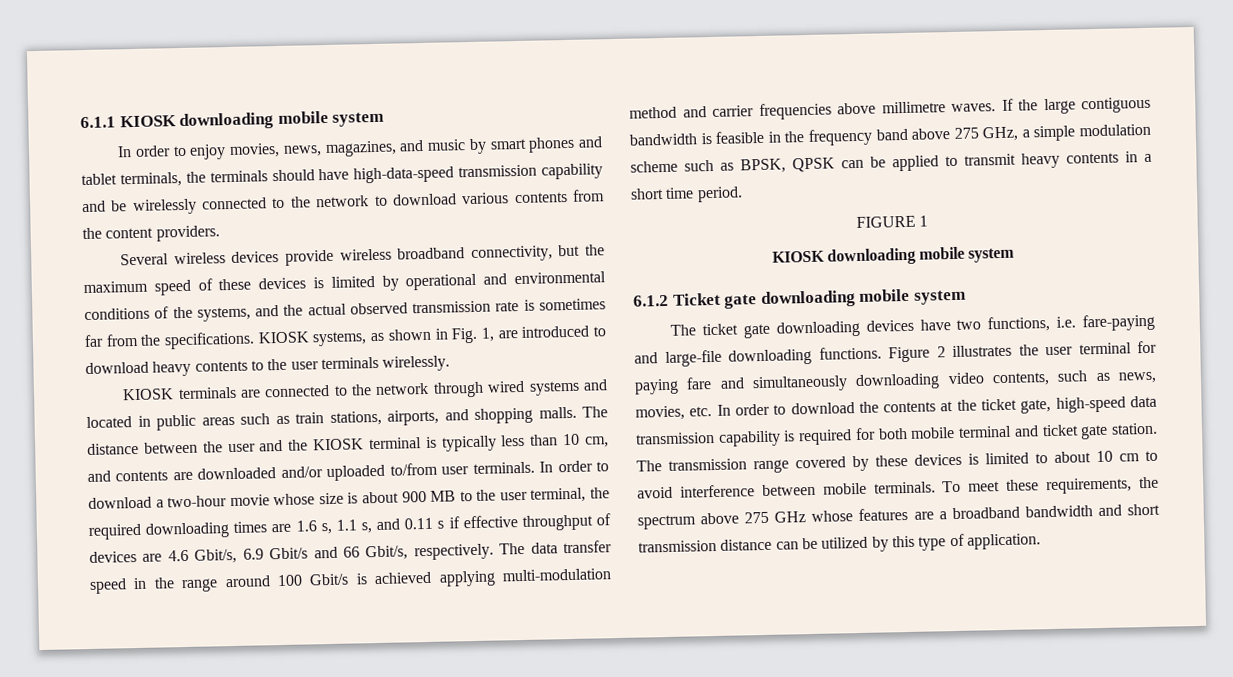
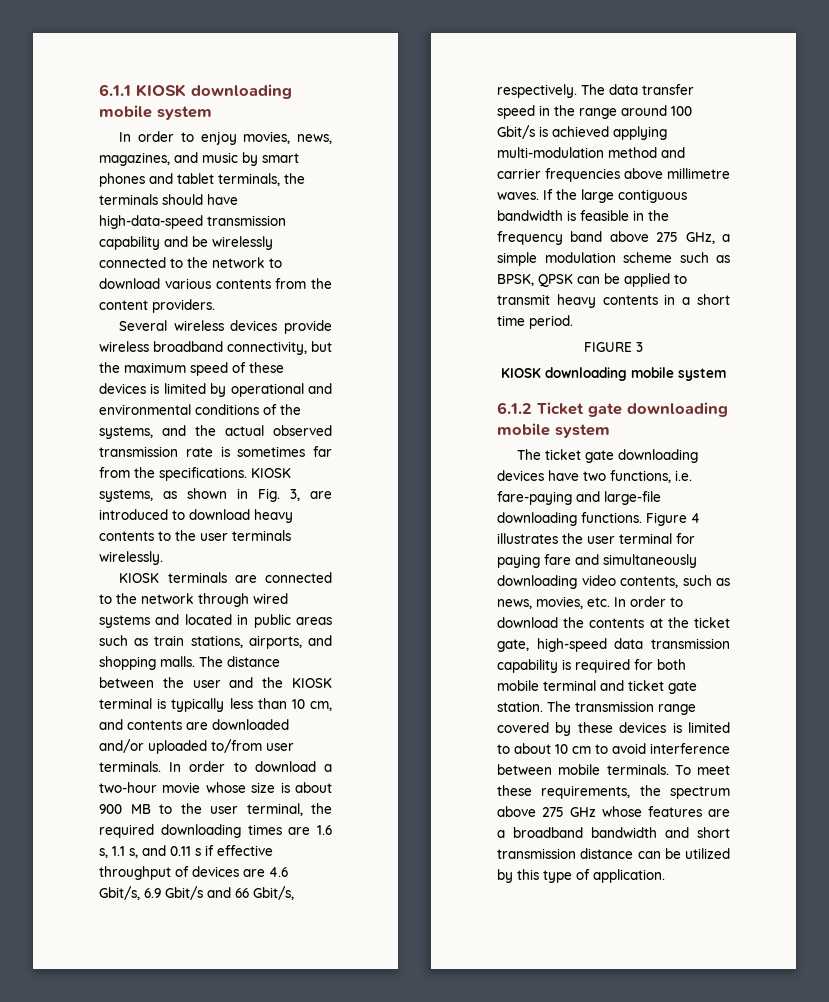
[480,327,495,342] 1, -> [290,489,300,501] 3,
[919,215,929,227] 1 -> [636,342,643,352] 3
[936,346,946,358] 2 -> [691,513,700,523] 4

